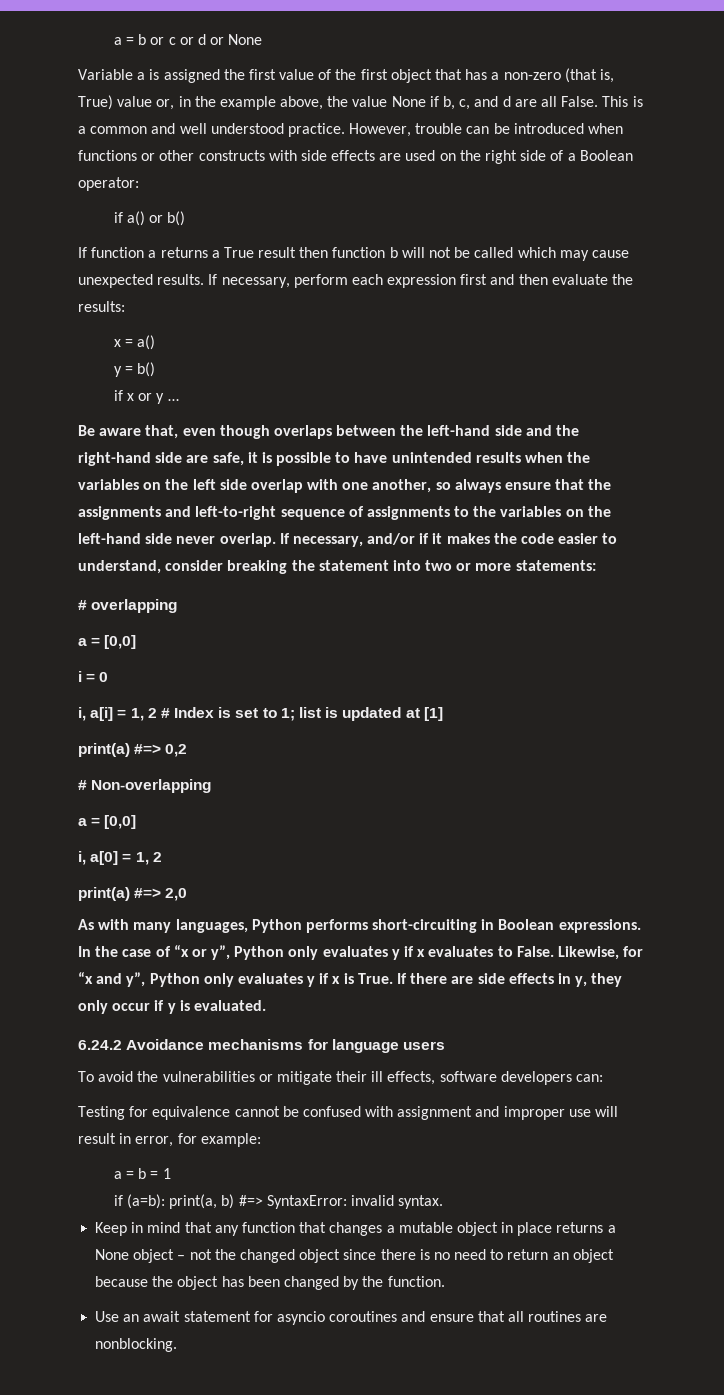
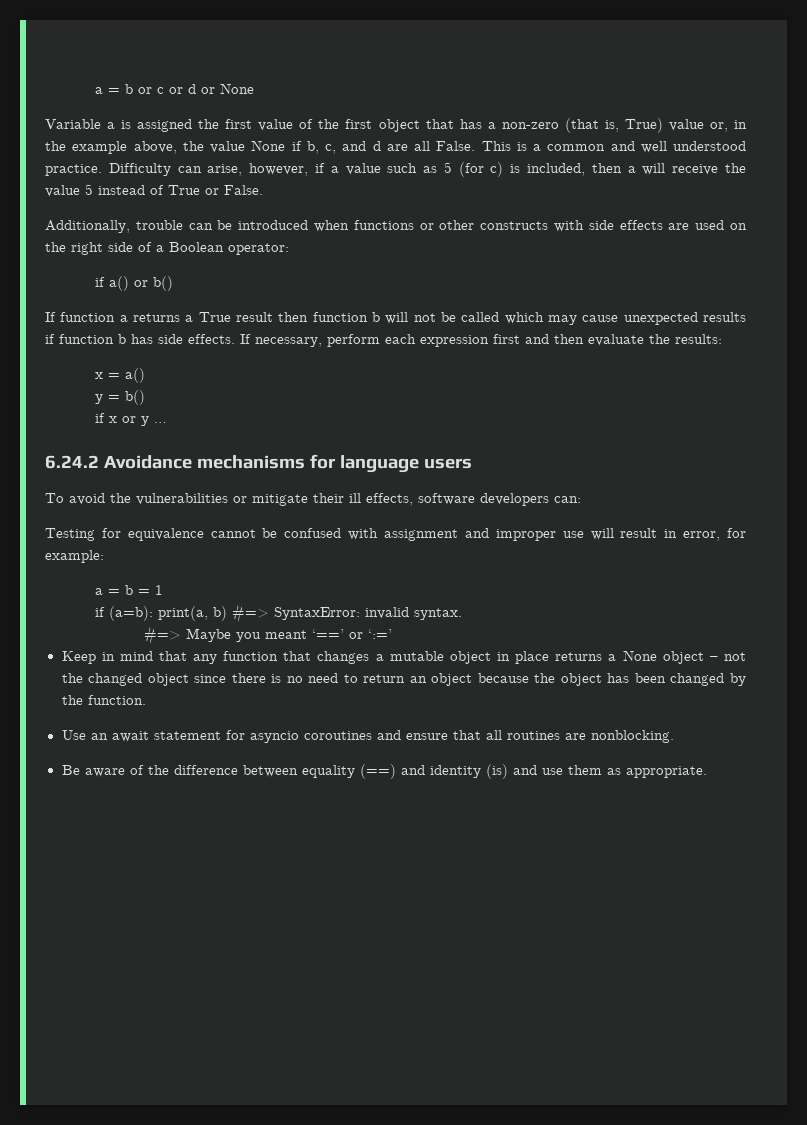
[349,123,412,137] However, -> [108,162,746,177] [45,184,263,197] [45,220,130,233] Difficulty can arise, however, if a value such as 5 (for c) is included, then a will receive the value 5 instead of True or False. // Additionally,
[157,274,205,285] results. -> [703,312,746,322] [45,334,235,344] results if function b has side effects.
[78,425,580,439] [78,452,591,466] [78,479,612,493] [78,506,611,520] [78,533,618,547] [78,560,596,574] [78,599,178,613] [78,635,137,649] [78,671,109,682] [78,707,443,721] [78,743,188,757] [78,779,212,793] [78,815,137,829] [78,851,162,865] [78,887,188,901] [78,919,641,933] [78,945,644,960] [78,972,623,987] [78,1000,266,1014] // Be aware that, even though overlaps between the left-hand side and the right-hand side are safe, it is possible to have unintended results when the variables on the left side overlap with one another, so always ensure that the assignments and left-to-right sequence of assignments to the variables on the left-hand side never overlap. If necessary, and/or if it makes the code easier to understand, consider breaking the statement into two or more statements: // # overlapping // a = [0,0] // i = 0 // i, a[i] = 1, 2 # Index is set to 1; list is updated at [1] // print(a) #=> 0,2 // # Non-overlapping // a = [0,0] // i, a[0] = 1, 2 // print(a) #=> 2,0 // As with many languages, Python performs short-circuiting in Boolean expressions. In the case of “x or y”, Python only evaluates y if x evaluates to False. Likewise, for “x and y”, Python only evaluates y if x is True. If there are side effects in y, they only occur if y is evaluated. -> (167, 422) none
(444, 1202) none -> [144,626,393,645] // #=> Maybe you meant ‘==’ or ‘:=’
(178, 1345) none -> [61,764,707,779] // Be aware of the difference between equality (==) and identity (is) and use them as appropriate.

